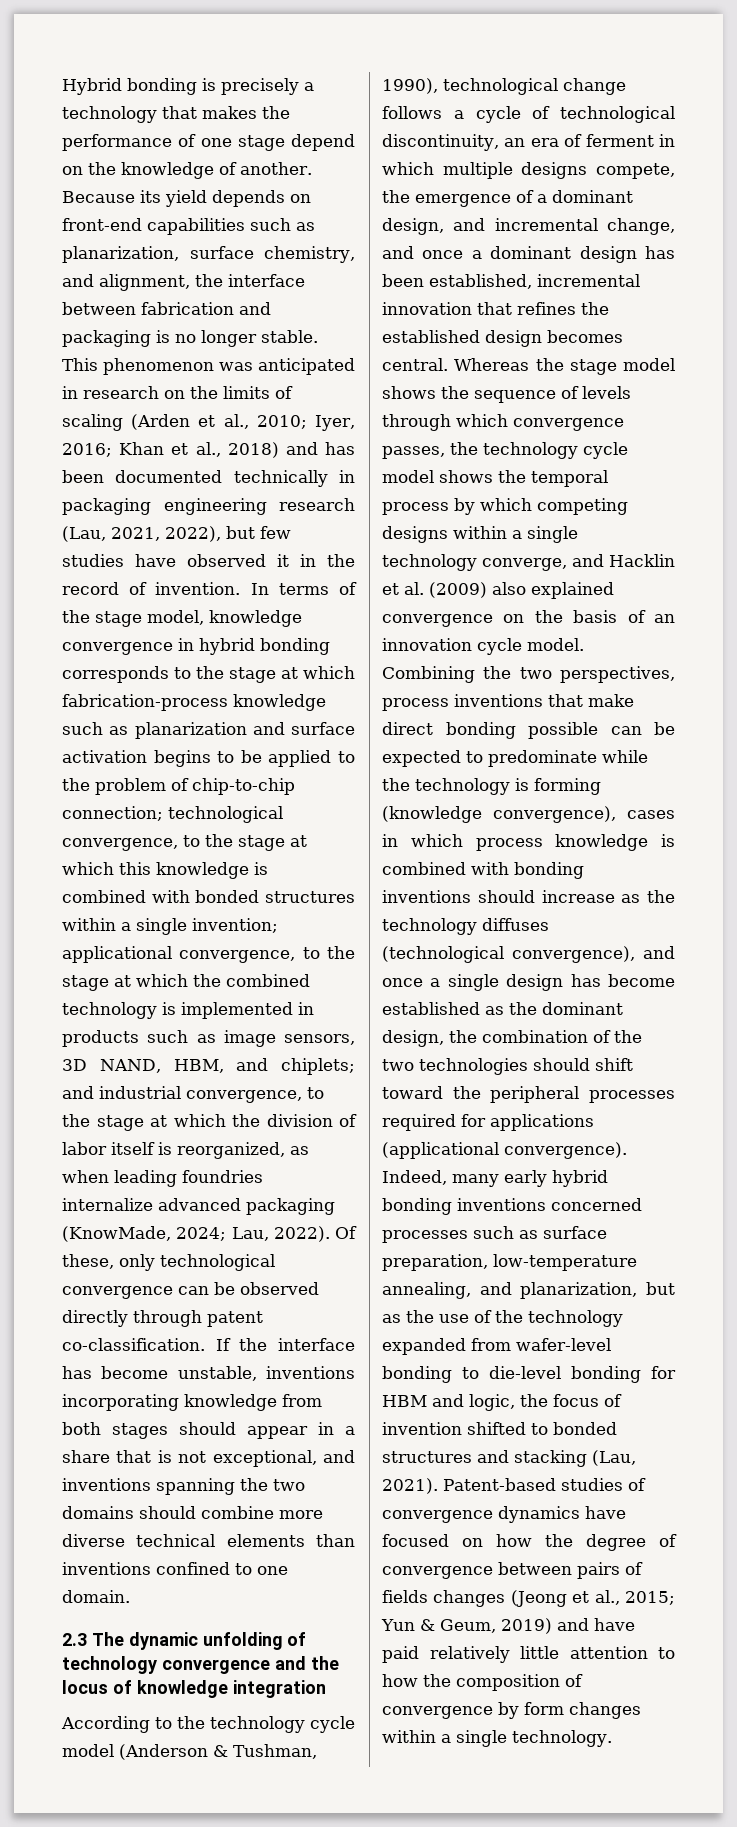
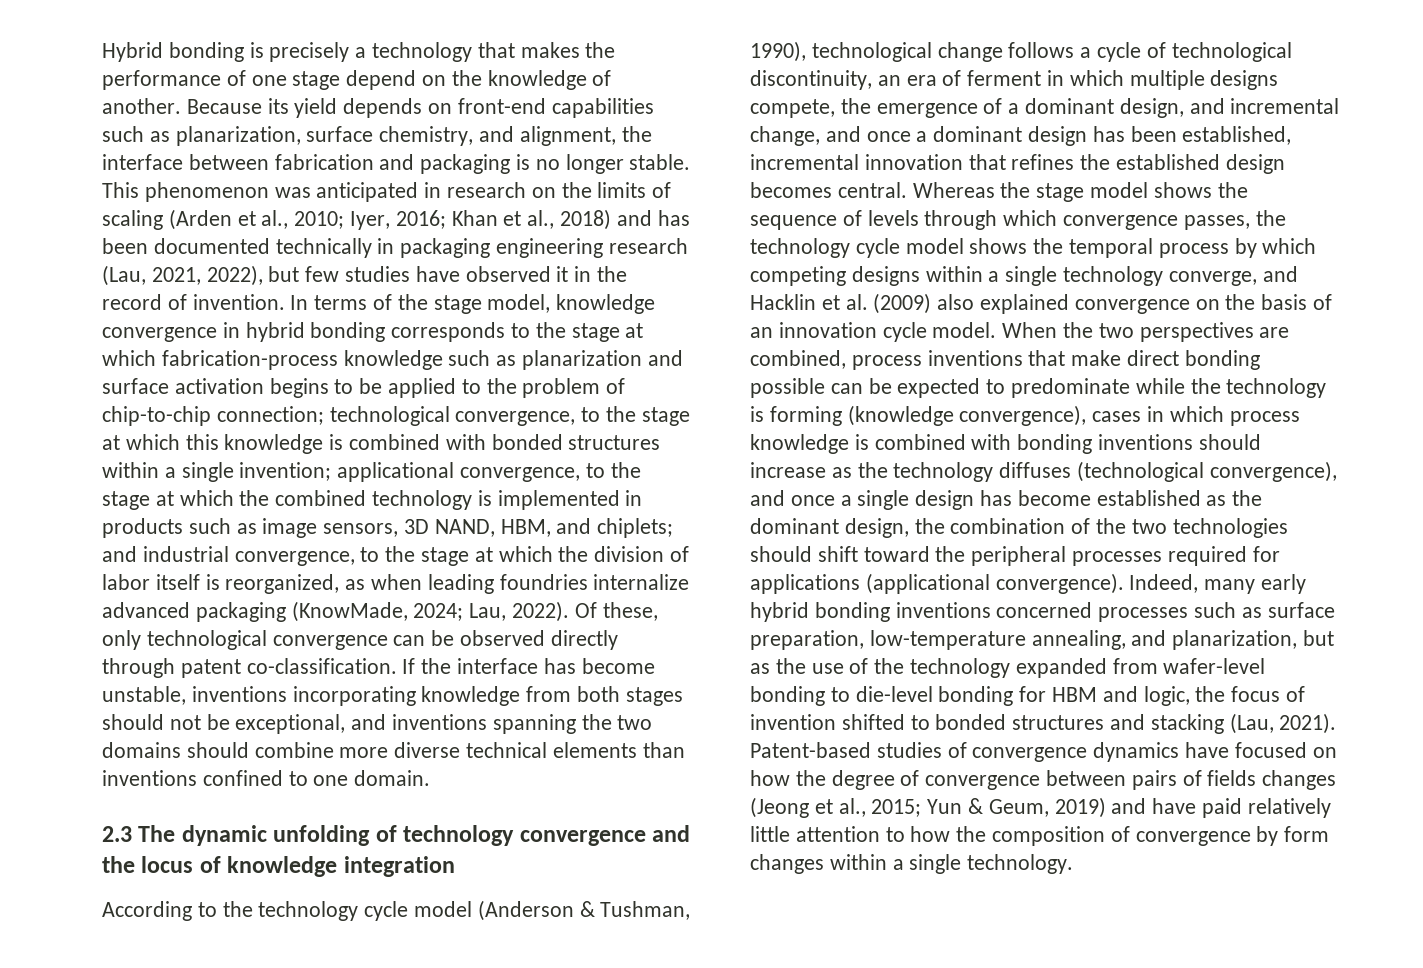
[247,1422,355,1439] [62,1450,207,1463] appear in a share that is not -> [169,714,230,730] not be
[382,666,675,683] Combining the two perspectives, -> [1002,322,1290,342] [750,350,846,369] When the two perspectives are combined,

